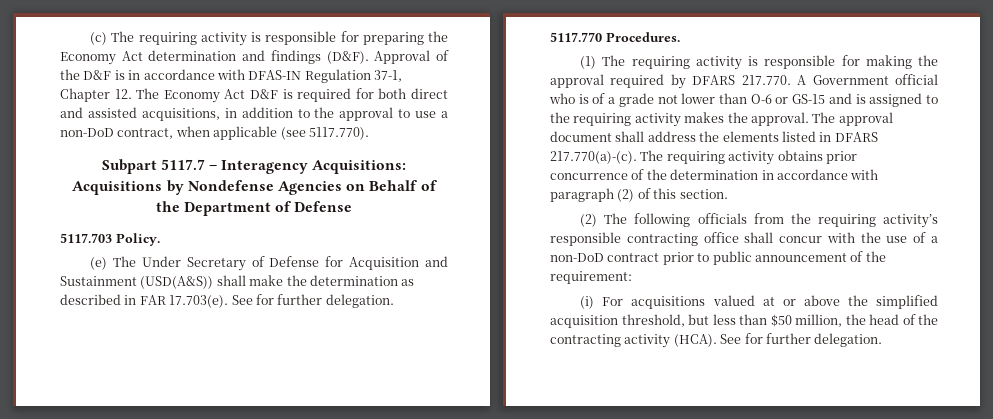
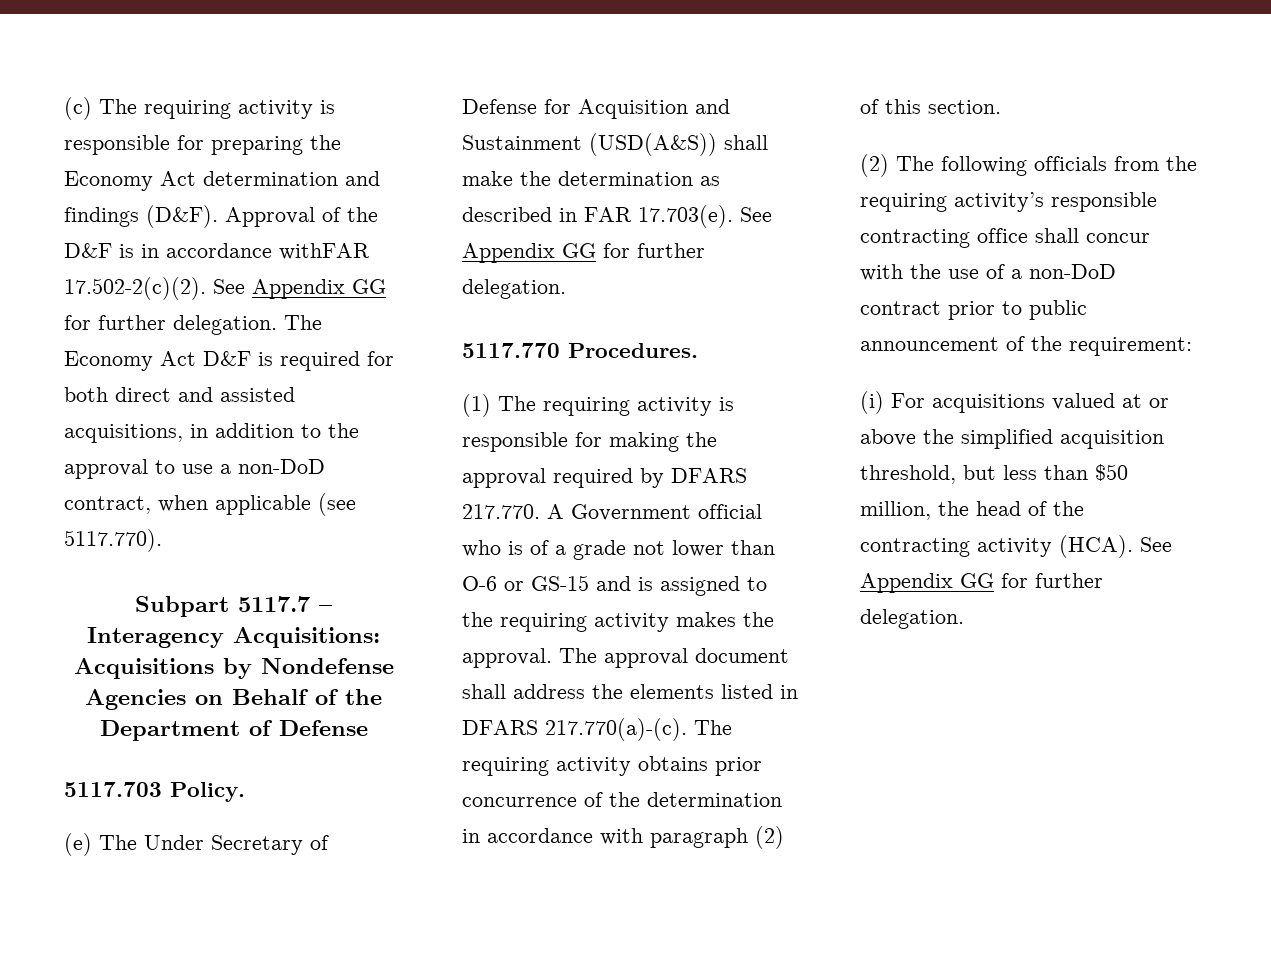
[216,69,402,83] [60,88,132,102] with DFAS-IN Regulation 37-1, Chapter 12. -> [279,243,370,260] [64,277,386,300] [64,315,277,335] withFAR 17.502-2(c)(2). See Appendix GG for further delegation.
(253, 300) none -> [462,243,596,263] Appendix GG
(742, 339) none -> [860,573,994,593] Appendix GG

